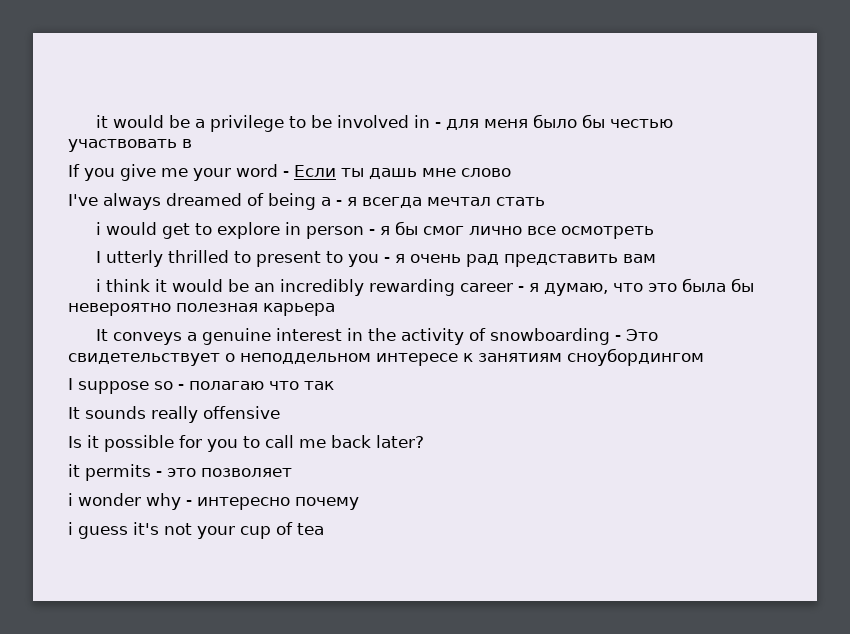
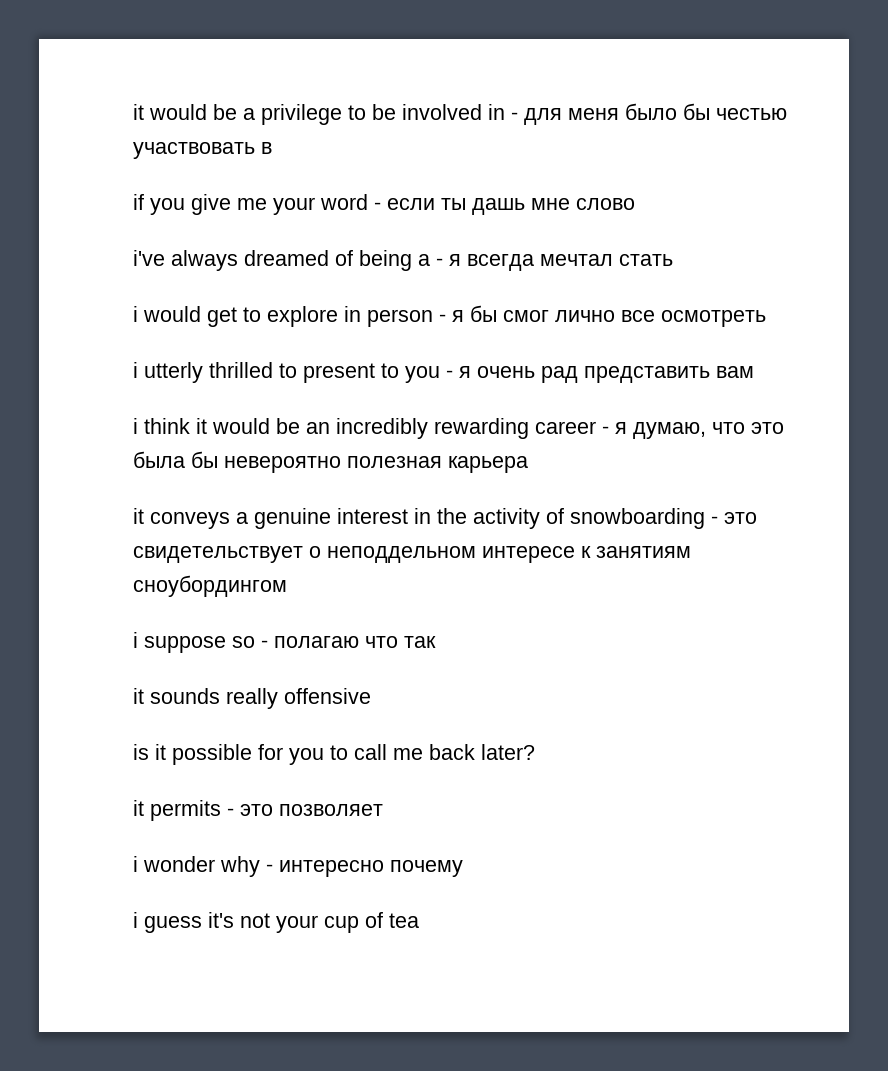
[68,164,80,177] If -> [133,194,144,210] if
[294,165,336,177] Если -> [387,198,435,210] если
[68,194,98,206] I've -> [133,250,165,266] i've
[96,251,102,263] I -> [133,362,138,378] i
[96,329,109,341] It -> [133,508,144,524] it
[626,329,659,341] Это -> [724,512,757,524] это
[68,378,73,390] I -> [133,632,138,648] i
[68,407,80,419] It -> [133,688,144,704] it
[68,436,82,448] Is -> [133,744,149,760] is

